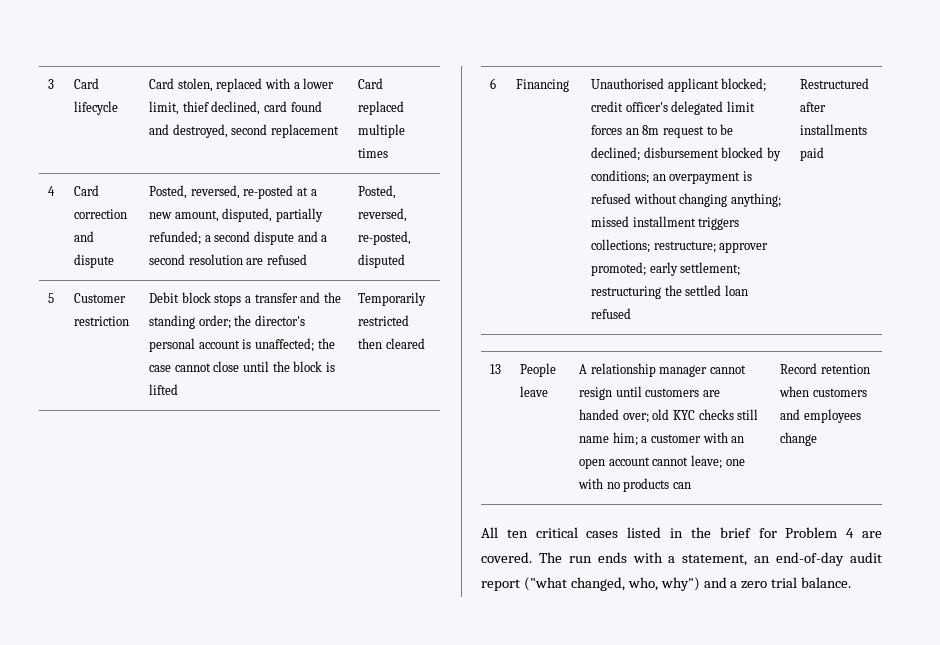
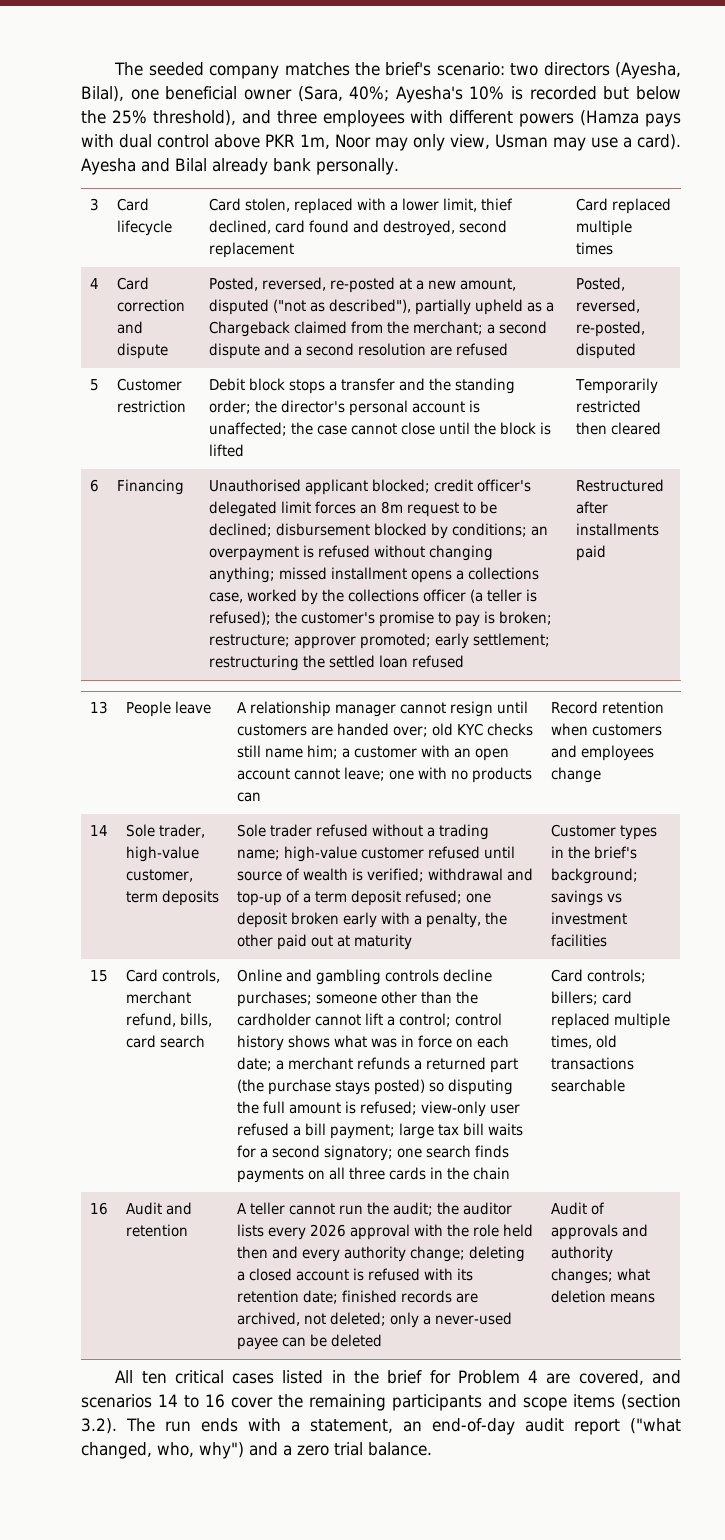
(48, 84) none -> [114,62,682,79] [81,86,681,103] [81,110,681,127] [81,134,681,151] [81,158,399,175] The seeded company matches the brief's scenario: two directors (Ayesha, Bilal), one beneficial owner (Sara, 40%; Ayesha's 10% is recorded but below the 25% threshold), and three employees with different powers (Hamza pays with dual control above PKR 1m, Noor may only view, Usman may use a card). Ayesha and Bilal already bank personally. //
[222,208,323,222] [149,231,202,245] disputed, partially refunded; -> [208,299,555,315] [208,321,483,337] disputed ("not as described"), partially upheld as a Chargeback claimed from the merchant;
[698,217,740,230] [591,239,651,253] triggers collections; -> [410,567,539,583] [208,589,538,605] [208,611,553,627] opens a collections case, worked by the collections officer (a teller is refused); the customer's promise to pay is broken;
(818, 439) none -> [89,825,108,836] [125,824,205,838] [125,846,199,862] [125,869,193,882] [125,890,219,906] [236,824,489,840] [236,846,515,862] [236,868,533,882] [236,890,491,906] [236,912,507,928] [236,934,412,950] [550,824,657,840] [550,846,637,859] [550,868,638,884] [550,890,622,906] [550,912,627,925] [550,934,607,947] [89,970,108,982] [125,969,220,983] [125,991,191,1004] [125,1013,212,1027] [125,1035,205,1048] [236,969,492,985] [236,991,478,1007] [236,1013,502,1027] [236,1035,510,1051] [236,1057,518,1073] [236,1079,513,1095] [236,1101,520,1117] [236,1123,524,1139] [236,1145,509,1161] [236,1167,511,1183] [550,969,646,983] [550,991,632,1005] [550,1013,670,1029] [550,1035,617,1049] [550,1057,634,1070] [550,1079,625,1092] [89,1202,108,1215] [125,1202,192,1215] [125,1224,188,1237] [236,1202,513,1216] [236,1224,534,1240] [236,1246,525,1262] [236,1268,473,1281] [236,1290,478,1304] [236,1312,512,1328] [236,1334,382,1350] [550,1202,605,1215] [550,1224,648,1240] [550,1246,613,1262] [550,1268,650,1284] [550,1290,655,1303] // 14 | Sole trader, high-value customer, term deposits | Sole trader refused without a trading name; high-value customer refused until source of wealth is verified; withdrawal and top-up of a term deposit refused; one deposit broken early with a penalty, the other paid out at maturity | Customer types in the brief's background; savings vs investment facilities // 15 | Card controls, merchant refund, bills, card search | Online and gambling controls decline purchases; someone other than the cardholder cannot lift a control; control history shows what was in force on each date; a merchant refunds a returned part (the purchase stays posted) so disputing the full amount is refused; view-only user refused a bill payment; large tax bill waits for a second signatory; one search finds payments on all three cards in the chain | Card controls; billers; card replaced multiple times, old transactions searchable // 16 | Audit and retention | A teller cannot run the audit; the auditor lists every 2026 approval with the role held then and every authority change; deleting a closed account is refused with its retention date; finished records are archived, not deleted; only a never-used payee can be deleted | Audit of approvals and authority changes; what deletion means
[481,552,532,563] covered. -> [578,1370,681,1385] [81,1394,681,1411] [81,1418,117,1434] covered, and scenarios 14 to 16 cover the remaining participants and scope items (section 3.2).

